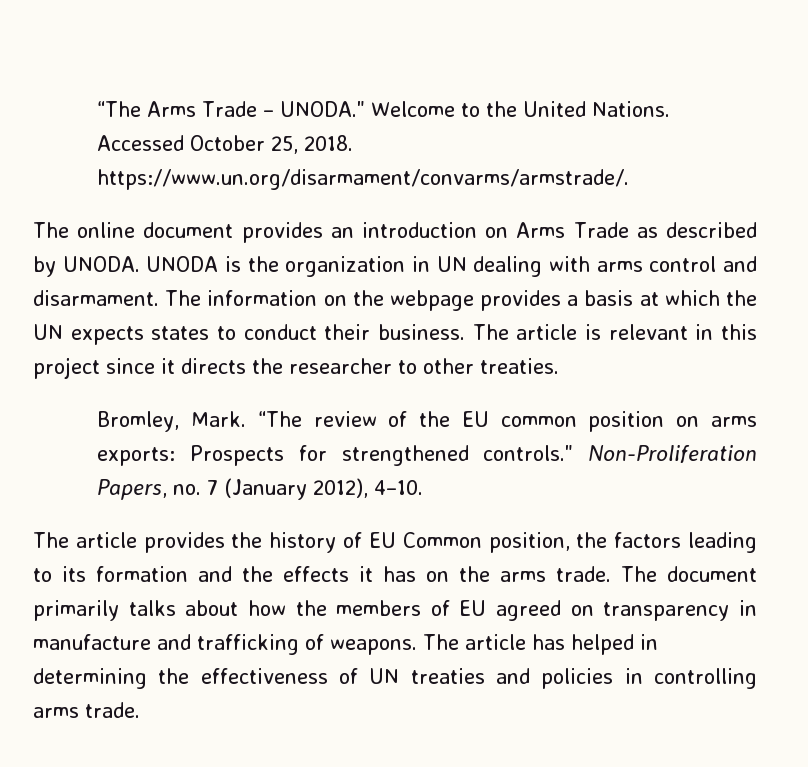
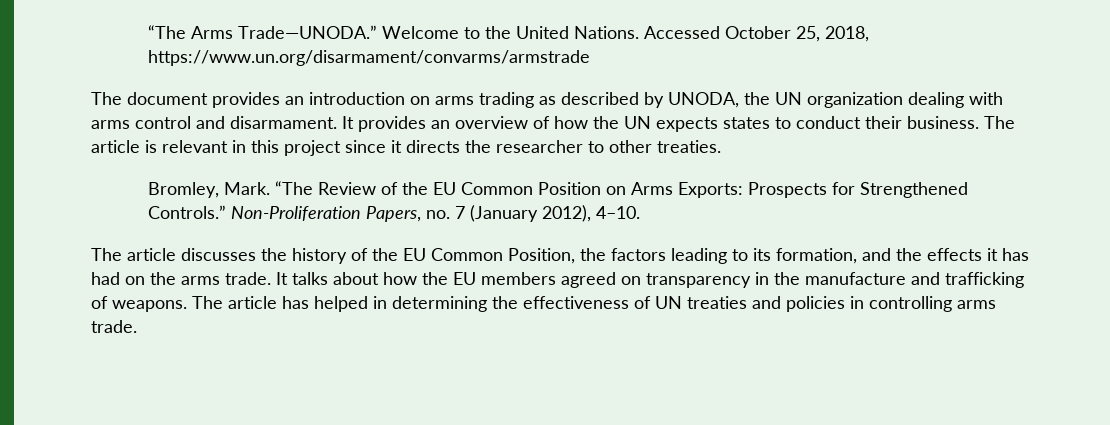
[202,101,366,117] Trade – UNODA." -> [237,25,377,39] Trade—UNODA.”
[304,135,354,151] [97,169,630,190] [33,222,136,238] 2018. https://www.un.org/disarmament/convarms/armstrade/. // The online -> [824,26,869,42] [147,50,590,66] [91,92,122,105] 2018, https://www.un.org/disarmament/convarms/armstrade // The
[516,222,629,238] Arms Trade -> [435,92,534,108] arms trading
[62,256,467,277] UNODA. UNODA is the organization in UN -> [668,92,903,108] UNODA, the UN organization
[165,290,720,311] The information on the webpage provides a basis at which -> [342,116,588,132] It provides an overview of how
[313,411,757,432] [97,445,574,466] review of the EU common position on arms exports: Prospects for strengthened controls." -> [317,182,968,198] [147,205,226,219] Review of the EU Common Position on Arms Exports: Prospects for Strengthened Controls.”
[143,532,225,553] provides -> [181,248,256,261] discusses
[368,532,570,553] EU Common position, -> [372,248,575,264] the EU Common Position,
[96,566,188,582] formation -> [776,248,857,264] formation,
(416, 574) none -> [91,272,120,285] had
[621,566,757,582] [33,600,119,621] The document primarily -> [276,272,288,285] It
[336,600,487,616] members of EU -> [453,272,556,285] EU members
(757, 608) none -> [774,272,800,285] the

